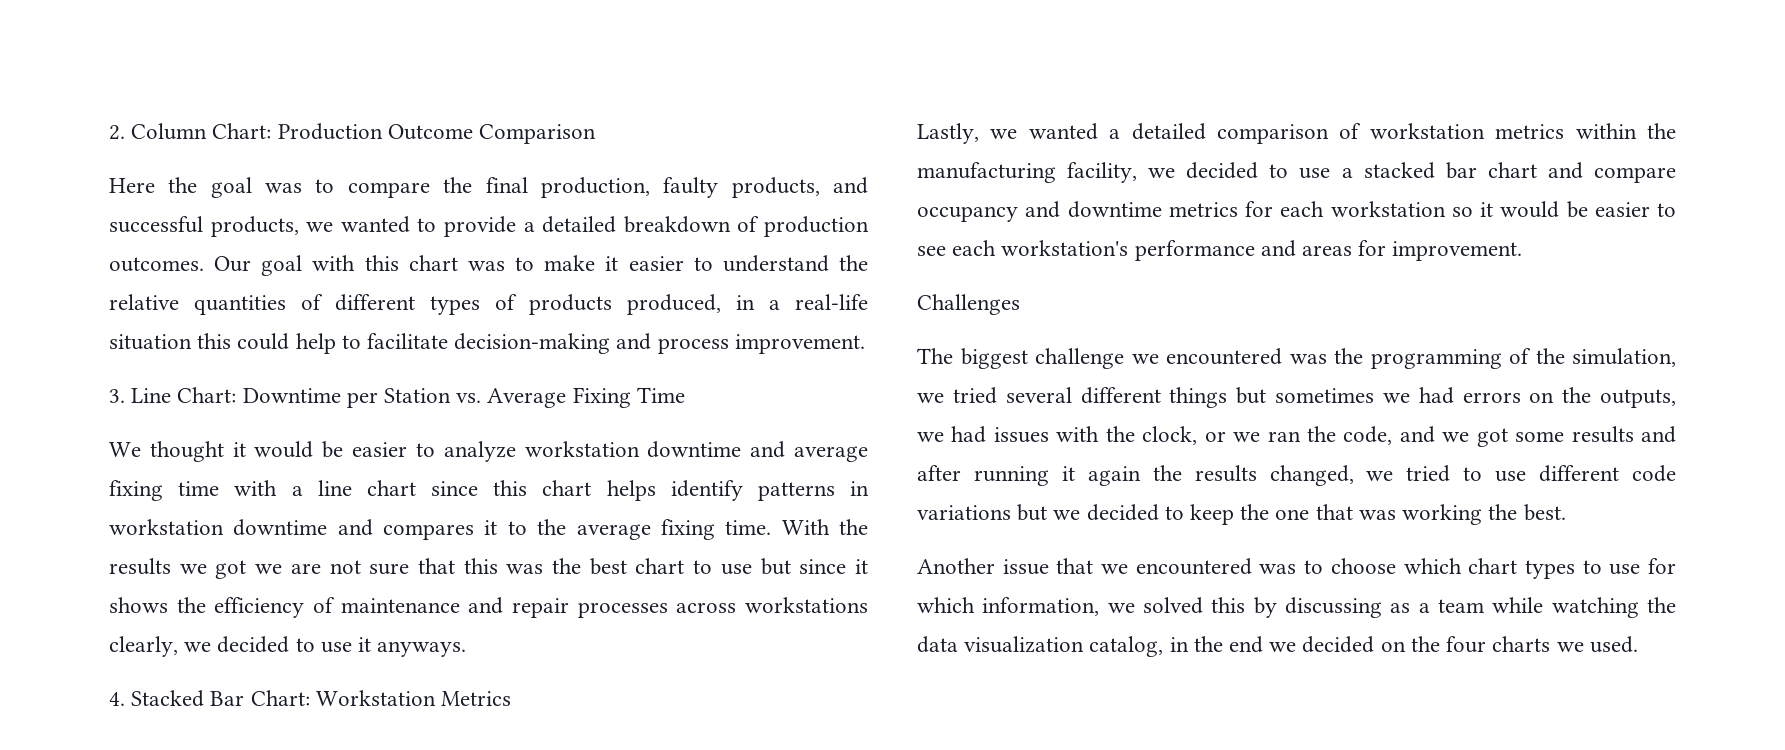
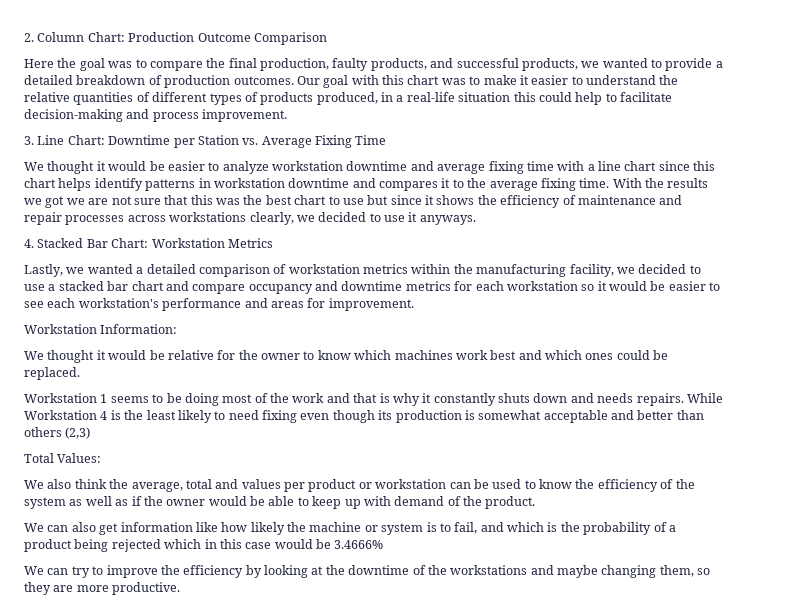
[917,294,1020,315] [917,348,1676,369] [917,387,1676,408] [917,426,1676,447] [917,465,1676,486] [917,504,1566,525] [917,558,1676,579] [917,597,1676,618] [917,636,1638,657] Challenges // The biggest challenge we encountered was the programming of the simulation, we tried several different things but sometimes we had errors on the outputs, we had issues with the clock, or we ran the code, and we got some results and after running it again the results changed, we tried to use different code variations but we decided to keep the one that was working the best. // Another issue that we encountered was to choose which chart types to use for which information, we solved this by discussing as a team while watching the data visualization catalog, in the end we decided on the four charts we used. -> [24,324,178,334] [24,350,669,363] [24,367,80,380] [24,393,723,406] [24,410,704,423] [24,427,91,439] [24,453,102,463] [24,479,695,492] [24,496,536,509] [24,522,676,535] [24,539,384,552] [24,565,711,578] [24,582,181,595] Workstation Information: // We thought it would be relative for the owner to know which machines work best and which ones could be replaced. // Workstation 1 seems to be doing most of the work and that is why it constantly shuts down and needs repairs. While Workstation 4 is the least likely to need fixing even though its production is somewhat acceptable and better than others (2,3) // Total Values: // We also think the average, total and values per product or workstation can be used to know the efficiency of the system as well as if the owner would be able to keep up with demand of the product. // We can also get information like how likely the machine or system is to fail, and which is the probability of a product being rejected which in this case would be 3.4666% // We can try to improve the efficiency by looking at the downtime of the workstations and maybe changing them, so they are more productive.

